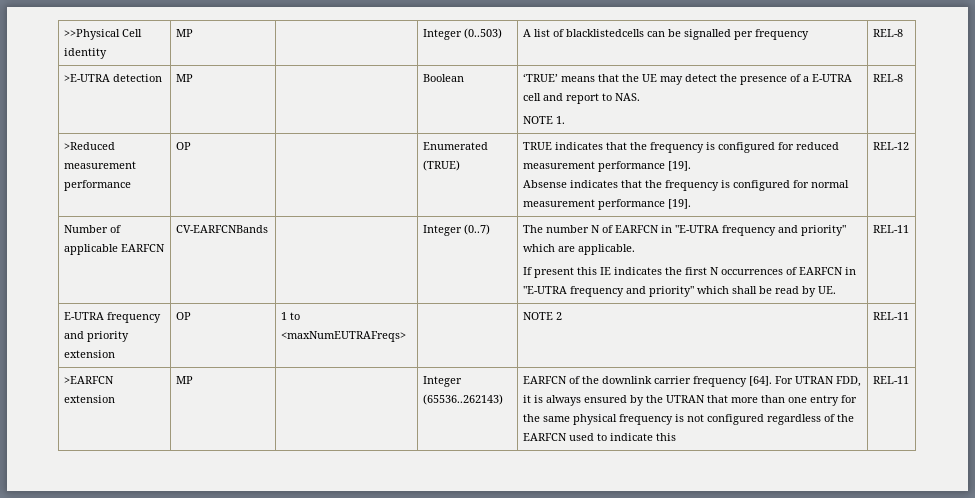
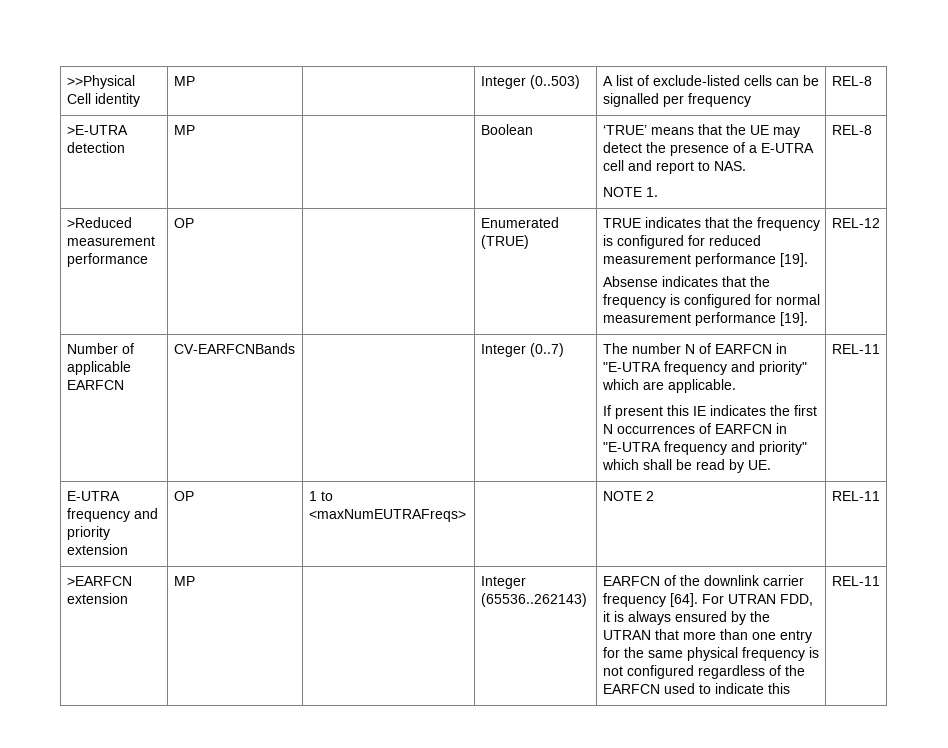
[565,29,644,37] blacklistedcells -> [652,75,772,86] exclude-listed cells

